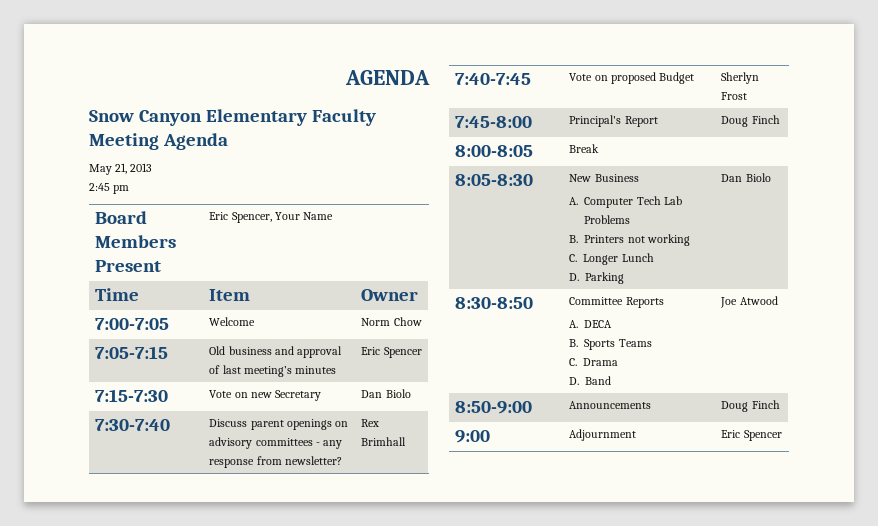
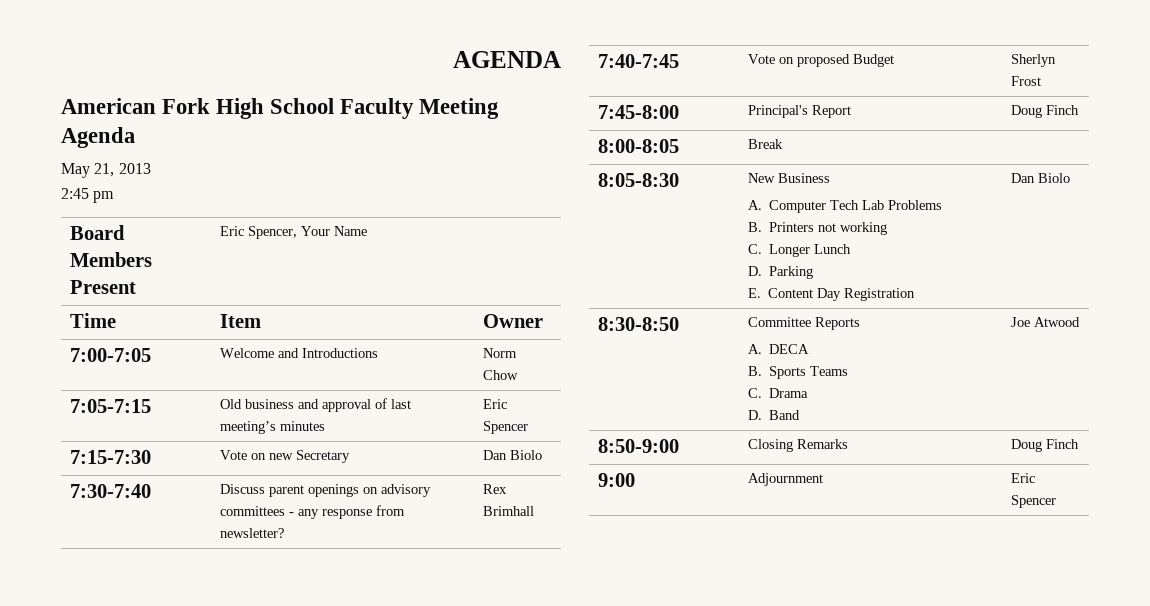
[89,109,307,126] Snow Canyon Elementary -> [61,98,335,119] American Fork High School
(256, 321) none -> [277,348,378,358] and Introductions
(625, 278) none -> [747,288,915,301] // E. Content Day Registration
[569,401,652,409] Announcements -> [747,439,848,452] Closing Remarks

